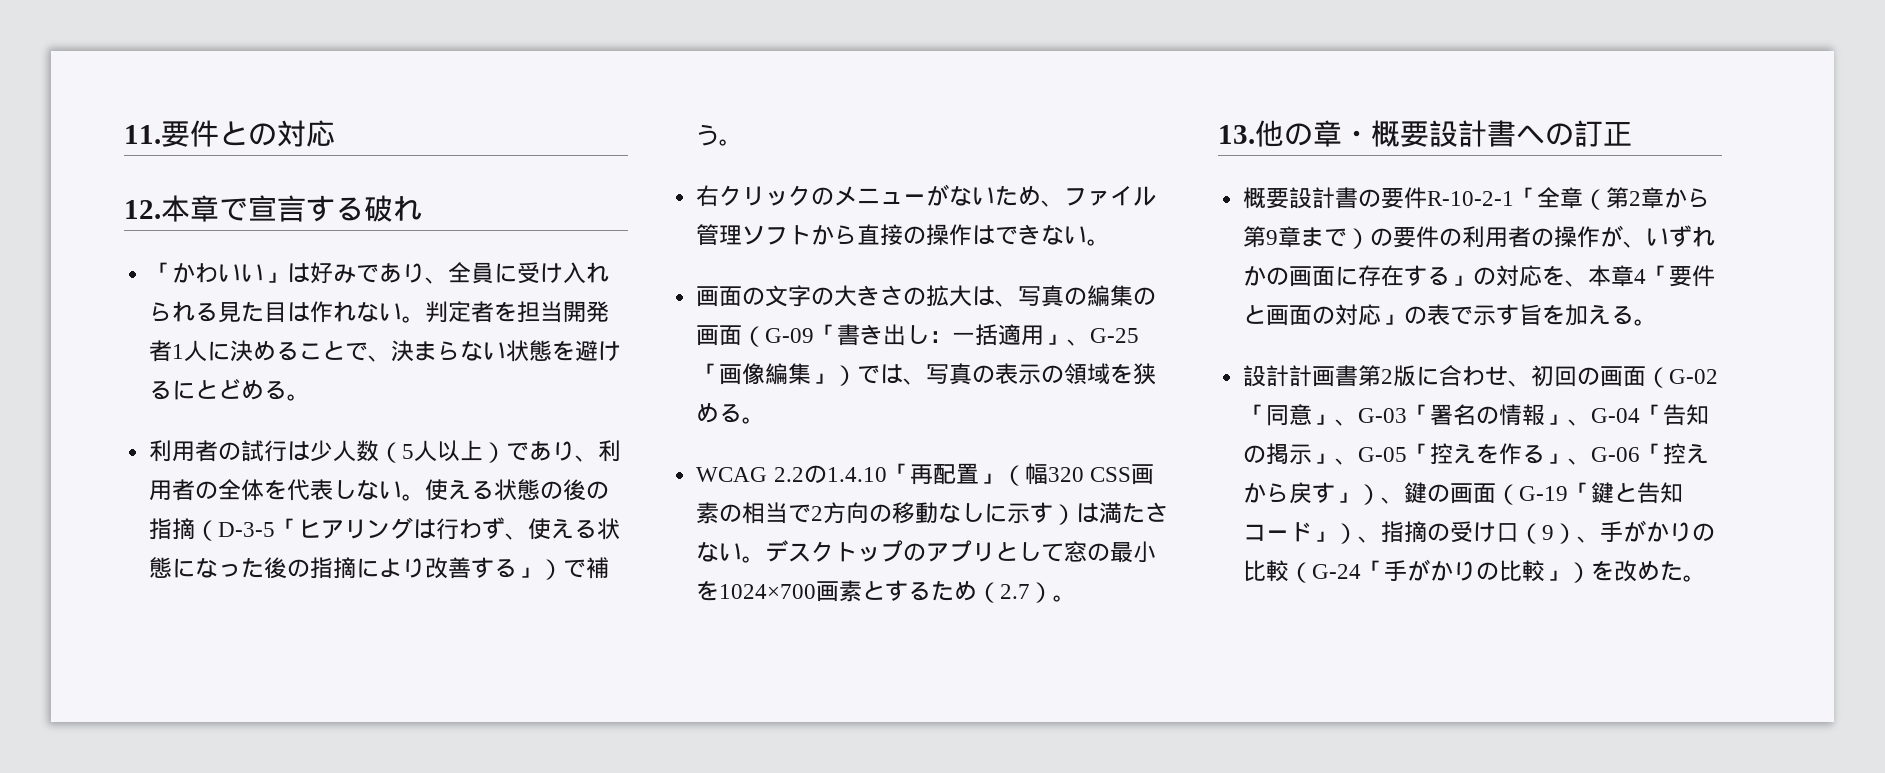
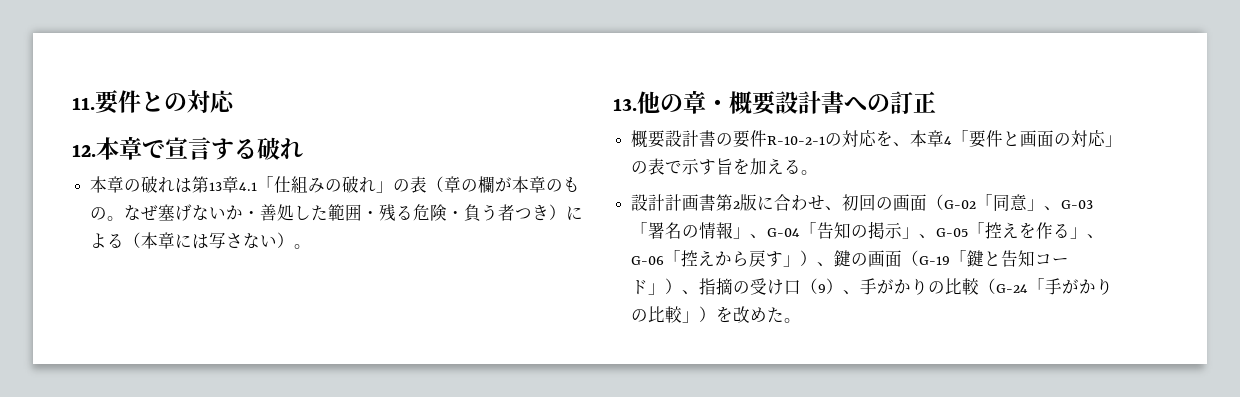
[149,262,610,284] [149,301,610,323] [149,340,622,362] [149,379,311,401] [149,440,622,463] [149,479,610,501] [149,517,621,541] [149,557,610,580] [696,124,743,146] [696,184,1157,207] [696,224,1111,246] [696,285,1157,307] [696,324,1140,347] [696,363,1157,386] [696,402,766,424] [696,463,1154,486] [696,502,1169,525] [696,540,1157,563] [696,580,1031,603] 「かわいい」は好みであり、全員に受け入れられる見た目は作れない。判定者を担当開発者1人に決めることで、決まらない状態を避けるにとどめる。 // 利用者の試行は少人数（5人以上）であり、利用者の全体を代表しない。使える状態の後の指摘（D-3-5「ヒアリングは行わず、使える状態になった後の指摘により改善する」）で補う。 // 右クリックのメニューがないため、ファイル管理ソフトから直接の操作はできない。 // 画面の文字の大きさの拡大は、写真の編集の画面（G-09「書き出し：一括適用」、G-25「画像編集」）では、写真の表示の領域を狭める。 // WCAG 2.2の1.4.10「再配置」（幅320 CSS画素の相当で2方向の移動なしに示す）は満たさない。デスクトップのアプリとして窓の最小を1024×700画素とするため（2.7 -> [90,176,581,193] [90,204,584,222] [90,232,278,249] 本章の破れは第13章4.1「仕組みの破れ」の表（章の欄が本章のもの。なぜ塞げないか・善処した範囲・残る危険・負う者つき）による（本章には写さない
[1514,187,1711,210] [1243,225,1716,249] [1243,265,1474,287] 「全章（第2章から第9章まで）の要件の利用者の操作が、いずれかの画面に存在する」 -> (826, 140) none

